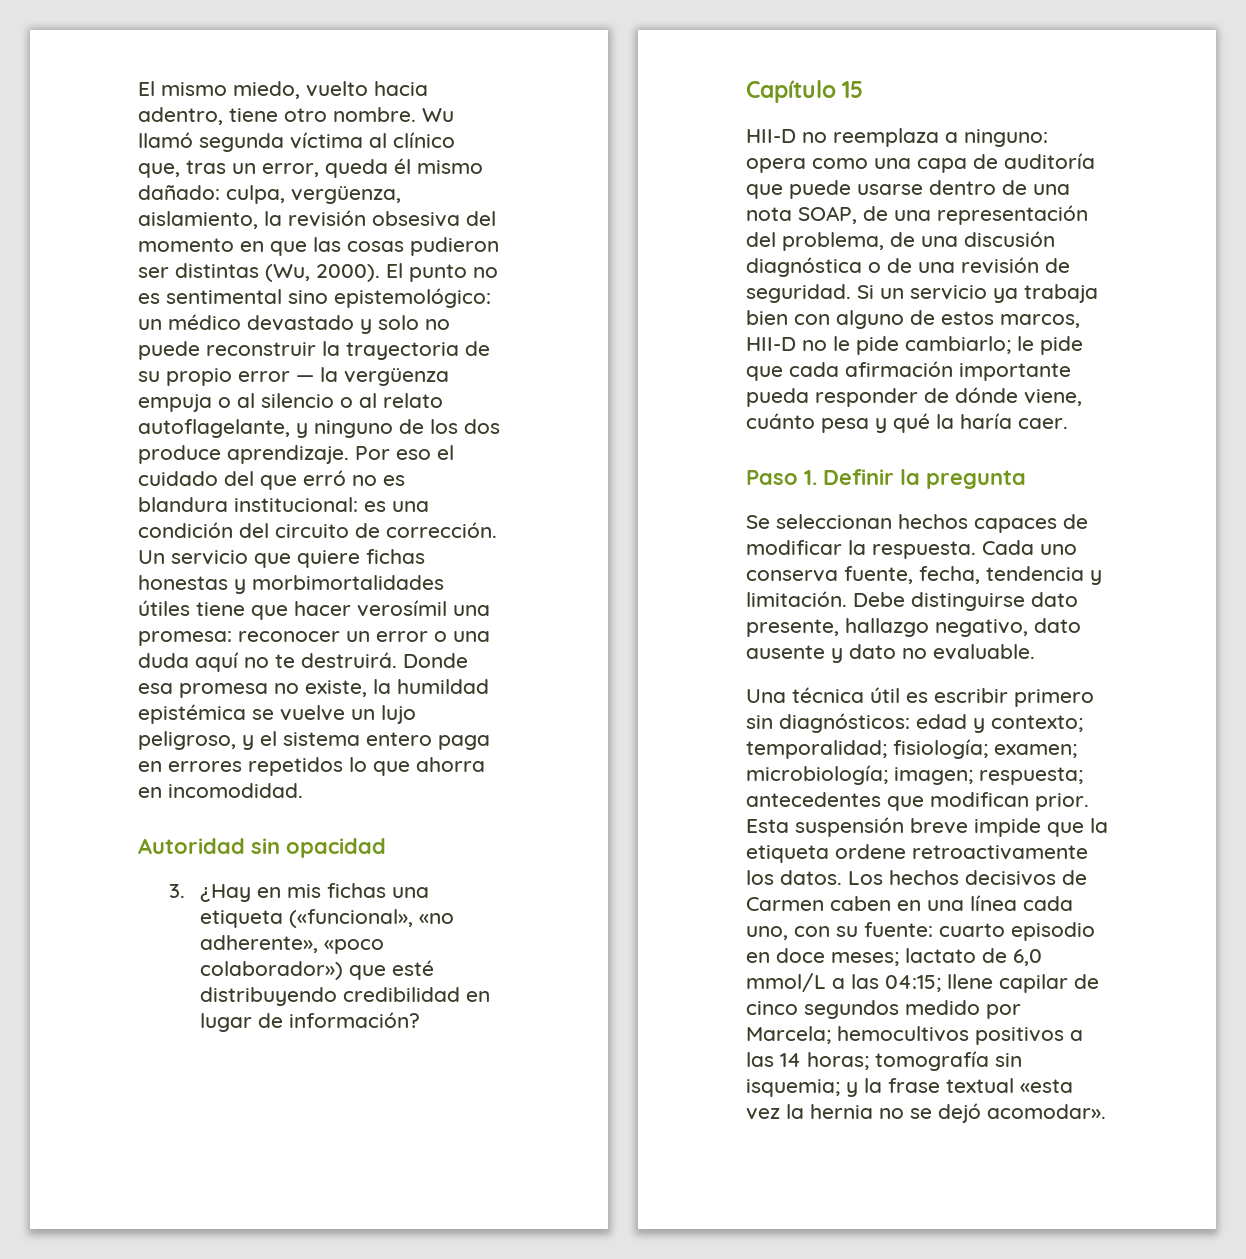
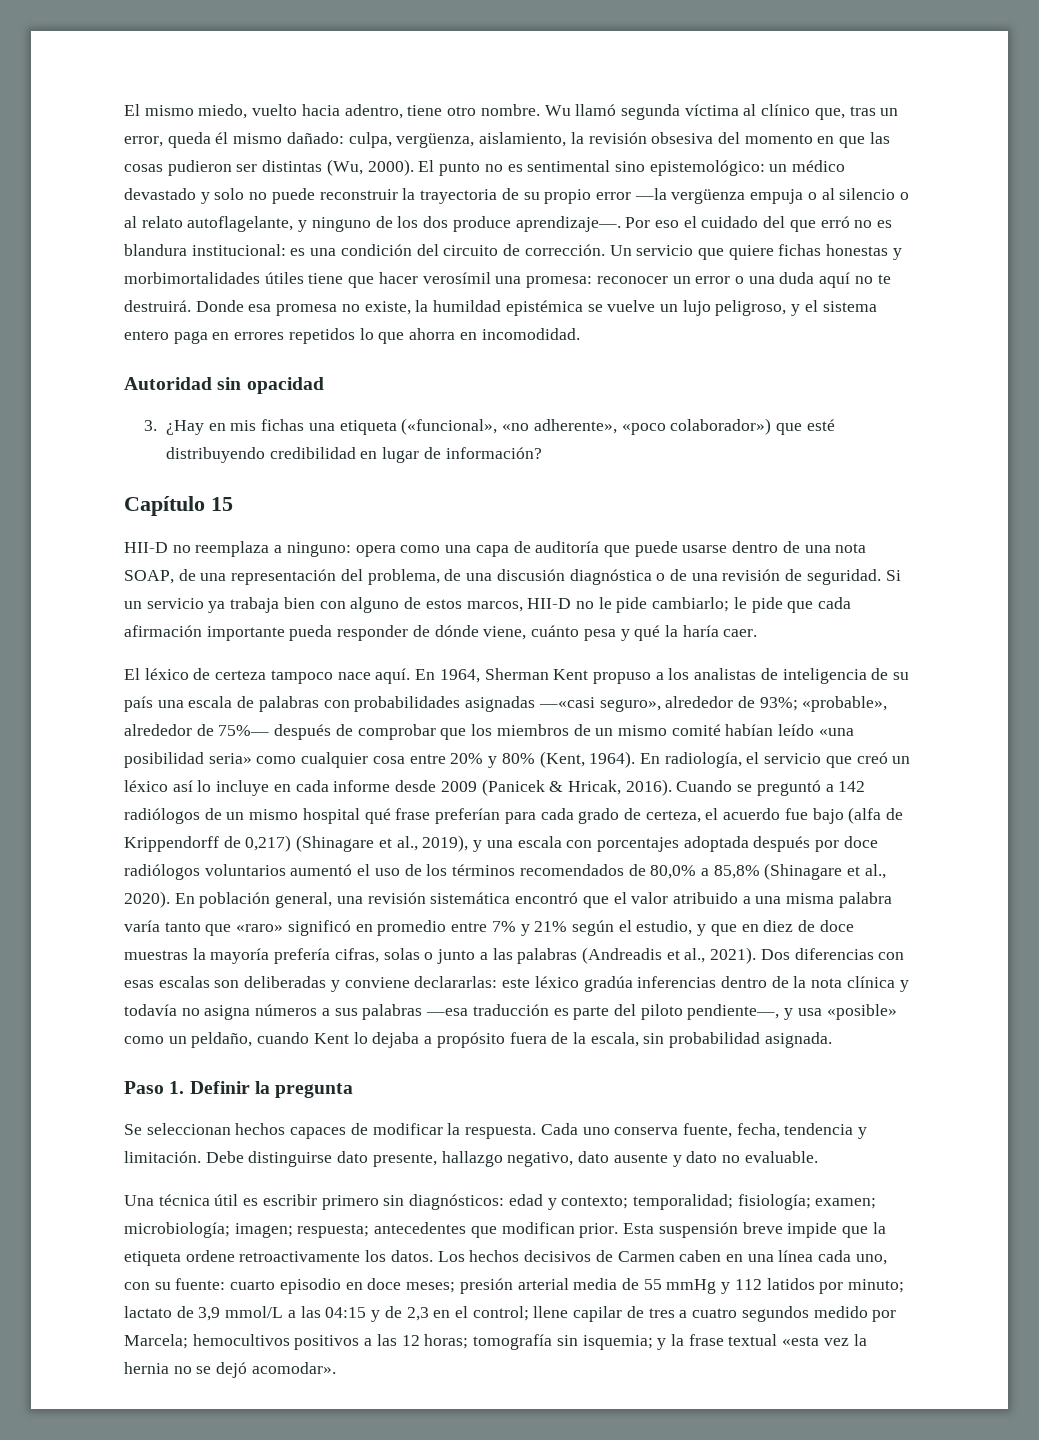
[296,367,338,382] — la -> [634,188,667,200] —la
[227,445,349,464] aprendizaje. -> [515,216,621,232] aprendizaje—.
(1068, 423) none -> [124,668,910,684] [124,696,888,712] [124,724,854,740] [124,751,911,768] [124,779,866,796] [124,807,904,824] [124,835,878,852] [124,863,886,880] [124,891,892,908] [124,920,854,936] [124,947,905,964] [124,976,909,992] [124,1004,897,1020] [124,1032,832,1048] // El léxico de certeza tampoco nace aquí. En 1964, Sherman Kent propuso a los analistas de inteligencia de su país una escala de palabras con probabilidades asignadas —«casi seguro», alrededor de 93%; «probable», alrededor de 75%— después de comprobar que los miembros de un mismo comité habían leído «una posibilidad seria» como cualquier cosa entre 20% y 80% (Kent, 1964). En radiología, el servicio que creó un léxico así lo incluye en cada informe desde 2009 (Panicek & Hricak, 2016). Cuando se preguntó a 142 radiólogos de un mismo hospital qué frase preferían para cada grado de certeza, el acuerdo fue bajo (alfa de Krippendorff de 0,217) (Shinagare et al., 2019), y una escala con porcentajes adoptada después por doce radiólogos voluntarios aumentó el uso de los términos recomendados de 80,0% a 85,8% (Shinagare et al., 2020). En población general, una revisión sistemática encontró que el valor atribuido a una misma palabra varía tanto que «raro» significó en promedio entre 7% y 21% según el estudio, y que en diez de doce muestras la mayoría prefería cifras, solas o junto a las palabras (Andreadis et al., 2021). Dos diferencias con esas escalas son deliberadas y conviene declararlas: este léxico gradúa inferencias dentro de la nota clínica y todavía no asigna números a sus palabras —esa traducción es parte del piloto pendiente—, y usa «posible» como un peldaño, cuando Kent lo dejaba a propósito fuera de la escala, sin probabilidad asignada.
(899, 959) none -> [459,1278,905,1294] presión arterial media de 55 mmHg y 112 latidos por minuto;
[1013,949,1042,966] 6,0 -> [198,1307,221,1321] 3,9
[885,974,1099,993] [746,1001,798,1015] 04:15; llene capilar de cinco -> [325,1306,738,1322] 04:15 y de 2,3 en el control; llene capilar de tres a cuatro
[780,1053,801,1067] 14 -> [401,1335,420,1346] 12

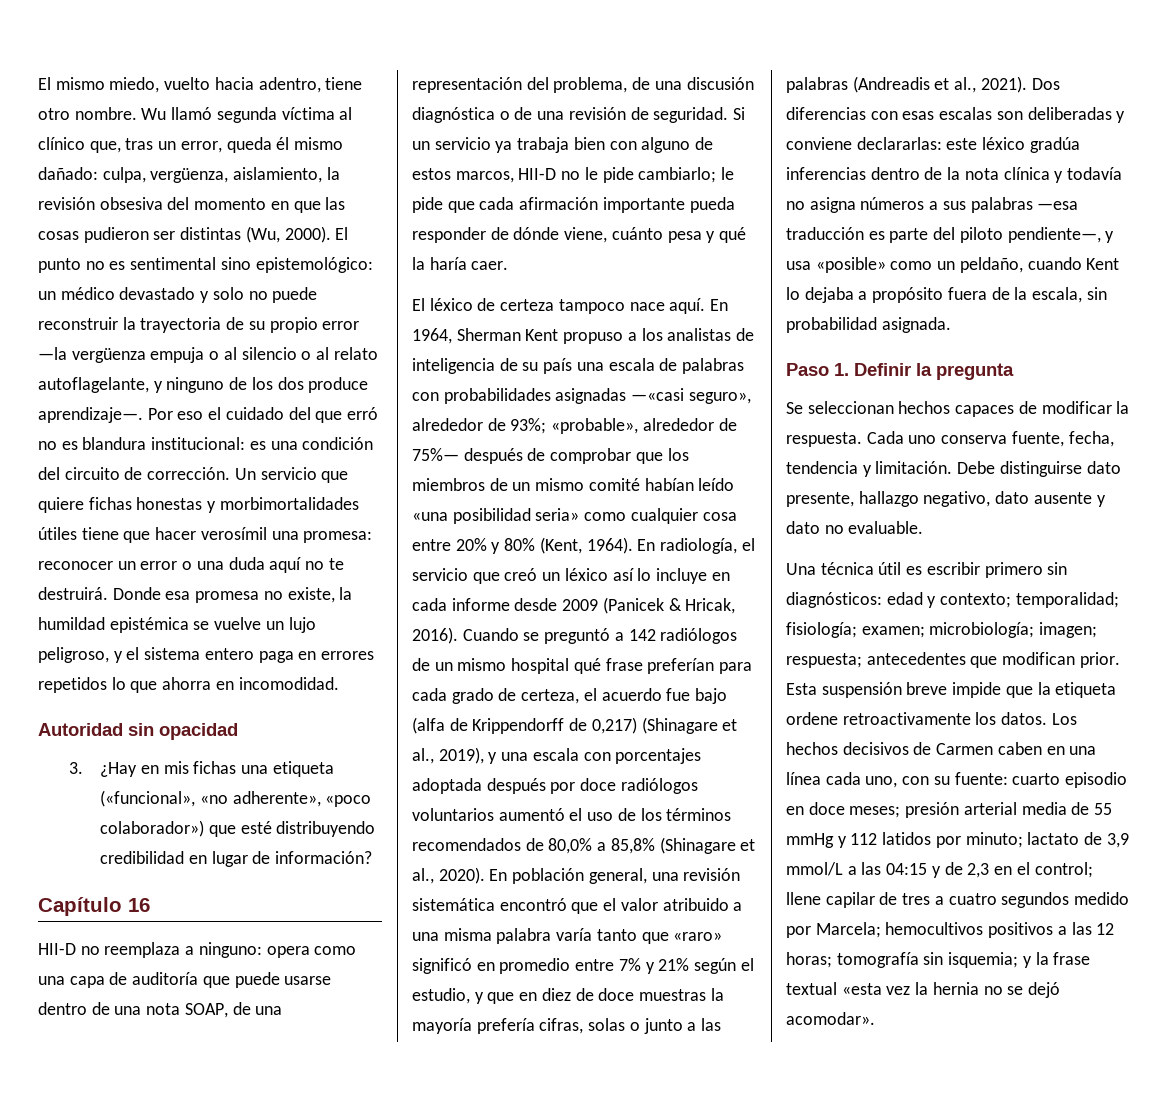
[211,497,233,511] 15 -> [128,898,150,912] 16

